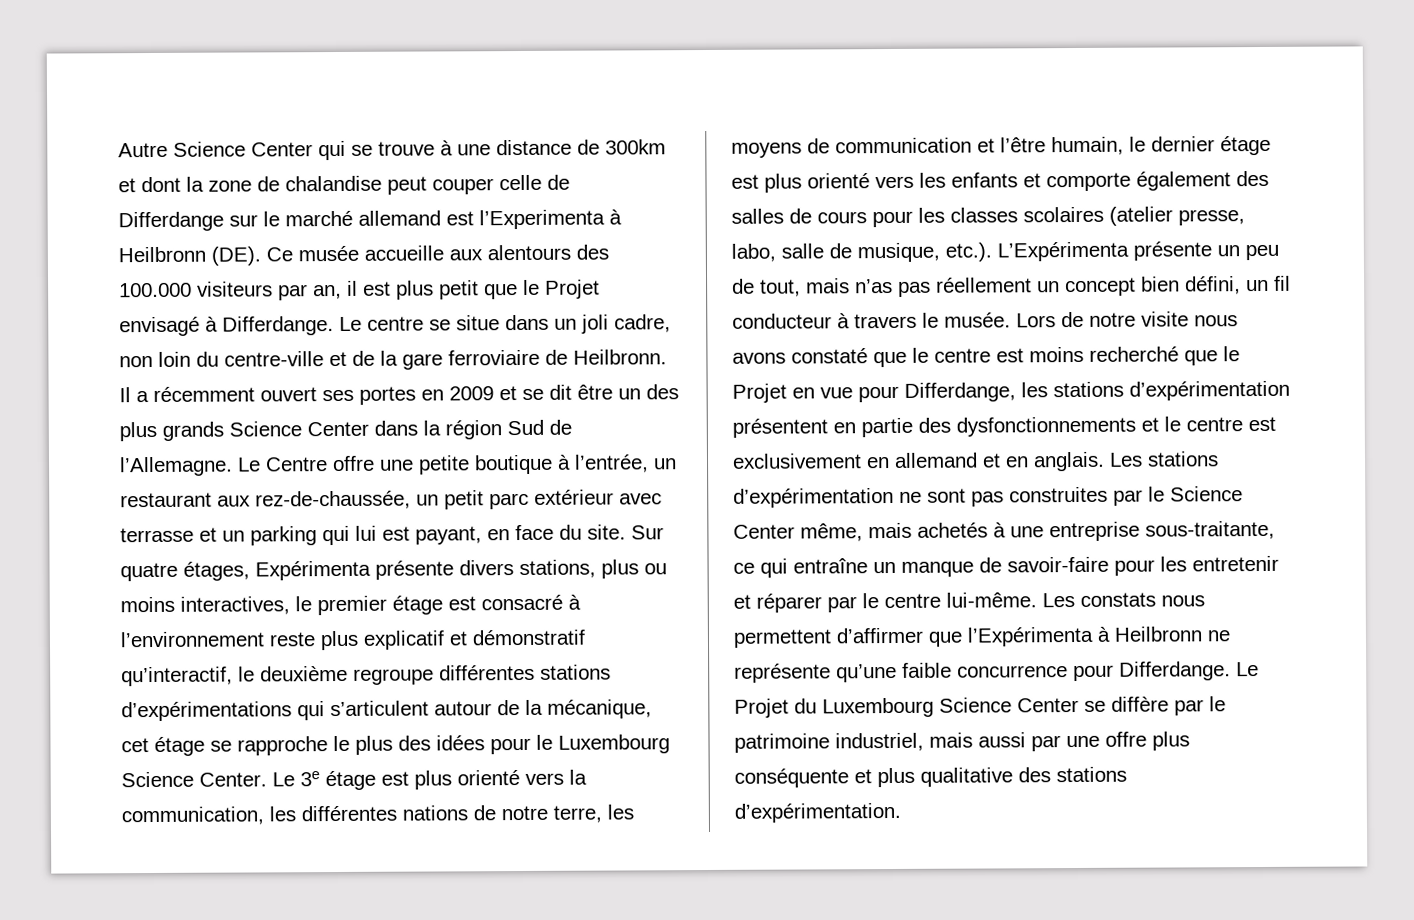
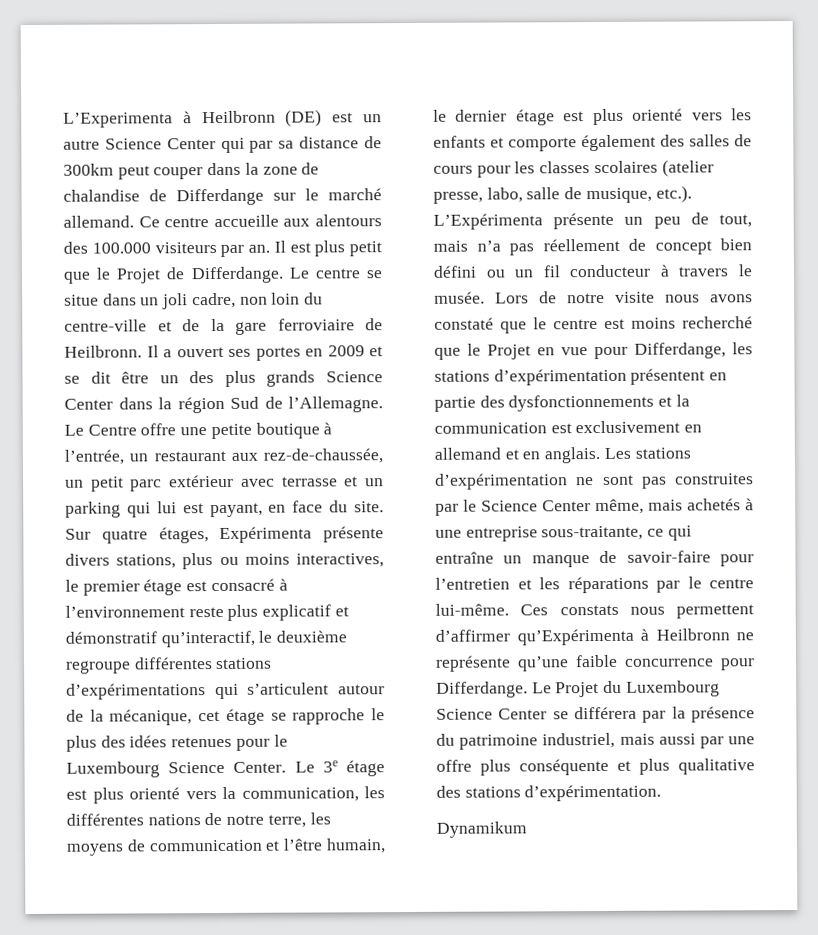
[118,139,666,161] [118,176,181,193] Autre Science Center qui se trouve à une distance de 300km et dont -> [63,109,382,128] [63,136,382,153] [63,162,242,180] L’Experimenta à Heilbronn (DE) est un autre Science Center qui par sa distance de 300km peut couper dans
[387,174,542,195] peut couper celle -> (140, 195) none
[358,209,622,230] [118,245,359,266] allemand est l’Experimenta à Heilbronn (DE). Ce musée -> [63,215,210,228] allemand. Ce centre
[313,280,358,300] an, il -> [248,240,286,253] an. Il
[119,316,218,337] envisagé à -> [166,267,186,280] de
[153,386,255,402] récemment -> (172, 353) none
(485, 743) none -> [171,736,233,748] retenues
[855,278,893,294] n’as -> [476,240,501,252] n’a
[1037,281,1060,293] un -> [628,238,646,251] de
[1185,276,1241,295] défini, -> [433,265,506,278] défini ou
[1164,416,1243,432] le centre -> [675,394,690,407] [434,422,547,434] la communication
[1160,555,1279,572] [733,593,822,613] les entretenir et réparer -> [435,576,649,594] l’entretien et les réparations
[1042,593,1075,608] Les -> [520,604,549,616] Ces
[928,626,1094,647] que l’Expérimenta -> [516,628,634,646] qu’Expérimenta
[1111,696,1226,716] diffère par le -> [574,706,755,723] [436,733,455,746] différera par la présence du
(901, 812) none -> [436,821,527,838] // Dynamikum

